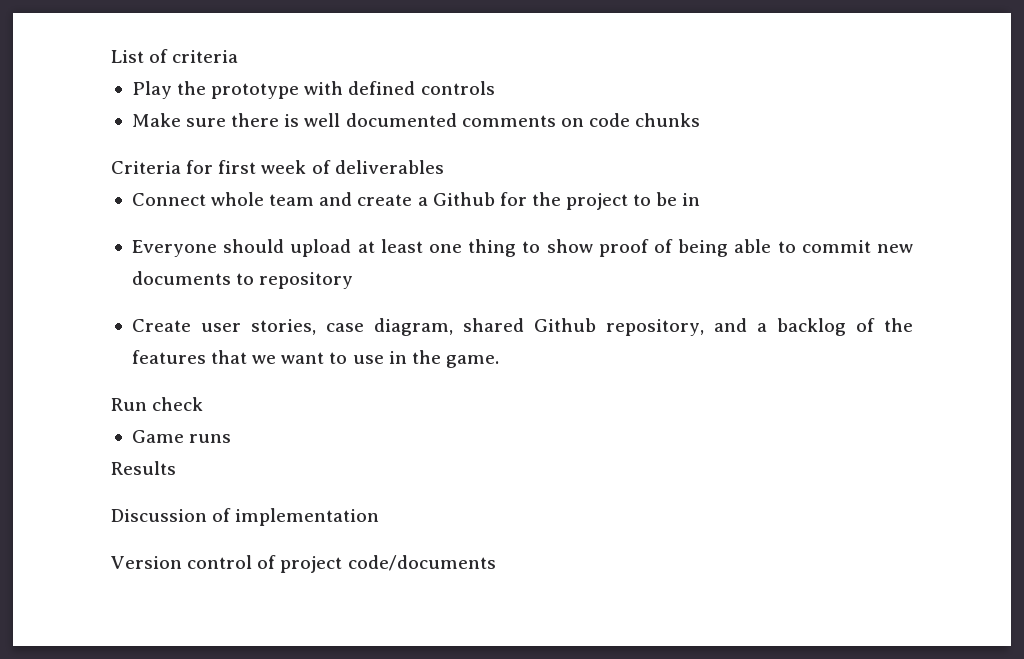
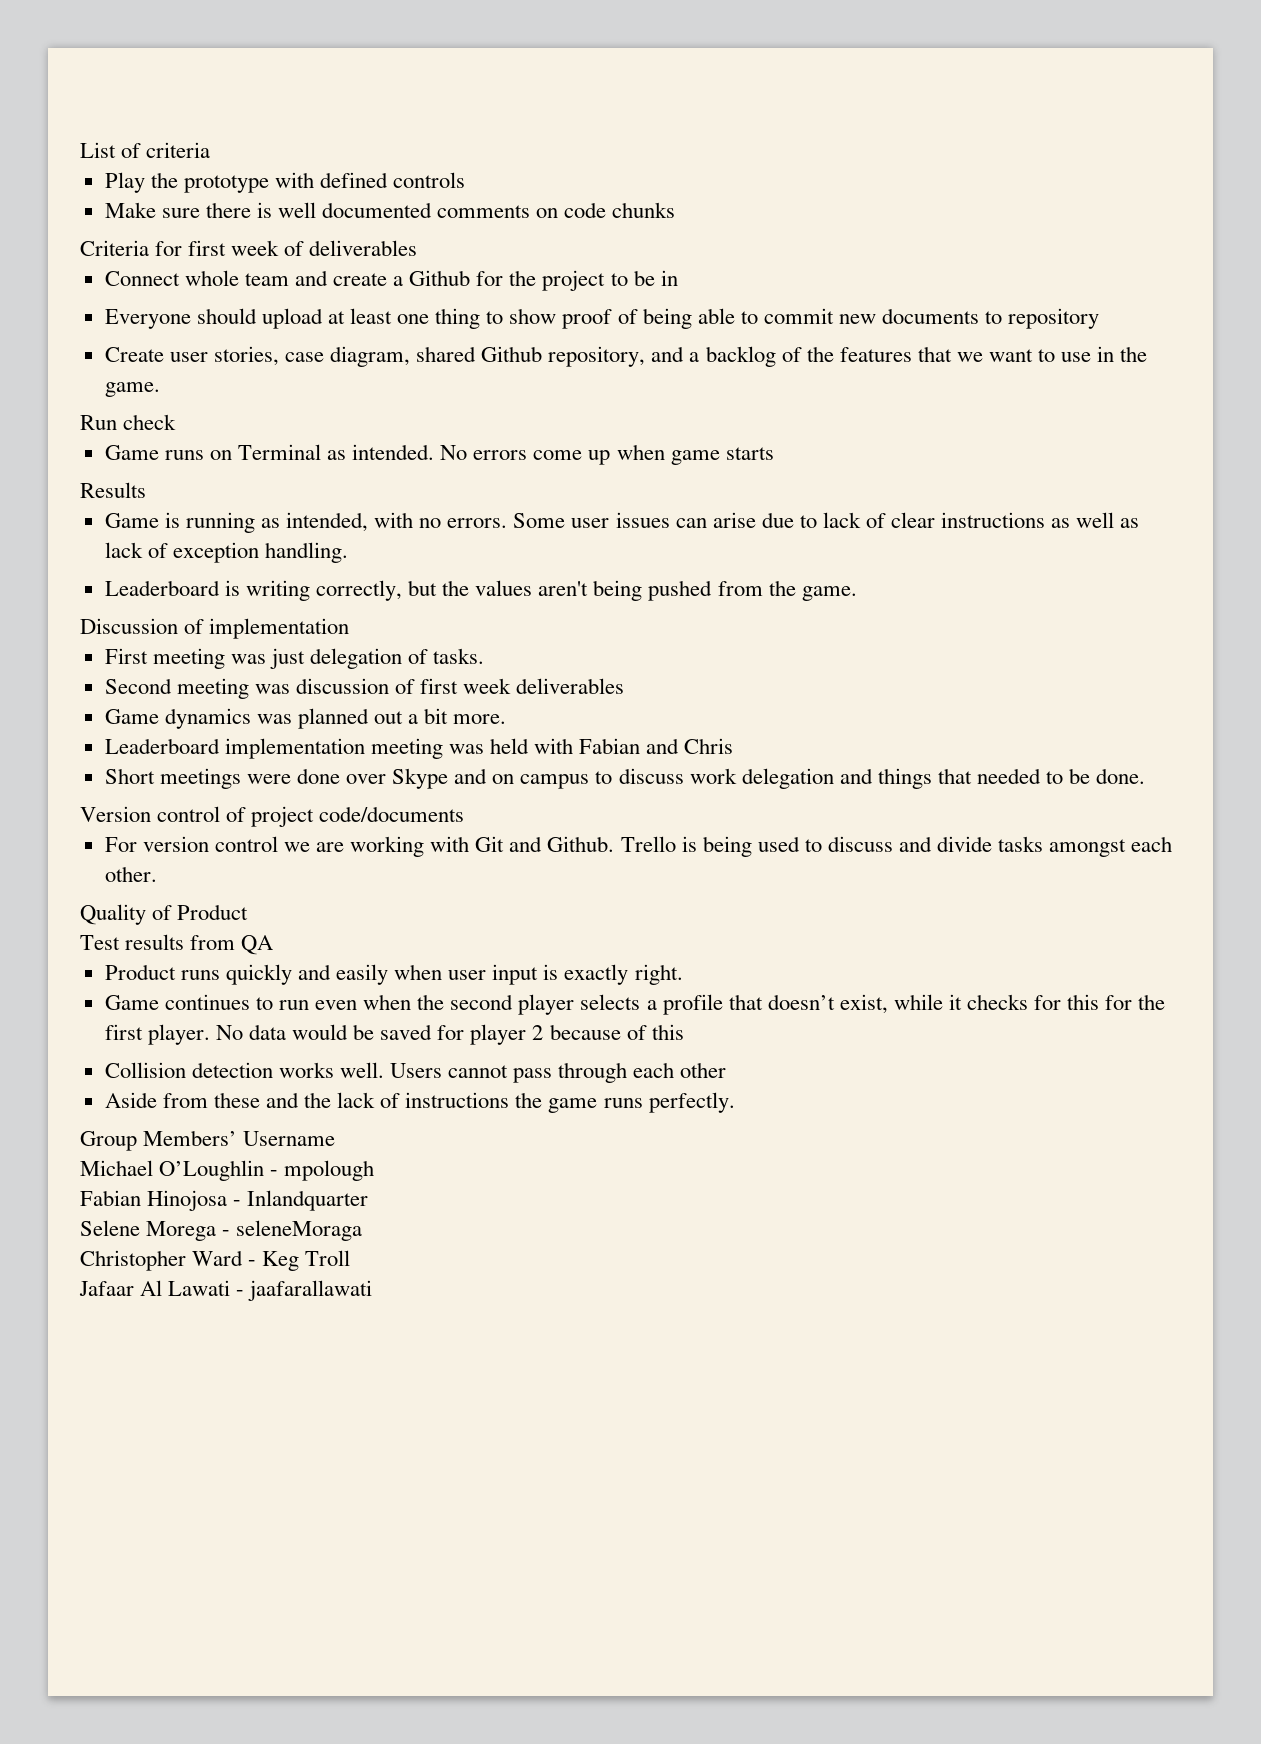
[111,461,176,475] [111,508,380,526] // Results // Discussion of implementation -> [209,444,774,465] [80,482,146,498] [104,512,1140,533] [104,542,348,563] [104,580,857,601] [80,618,350,639] [104,648,485,669] [104,678,625,699] [104,708,507,729] [104,738,734,759] [104,768,1146,789] on Terminal as intended. No errors come up when game starts // Results // Game is running as intended, with no errors. Some user issues can arise due to lack of clear instructions as well as lack of exception handling. // Leaderboard is writing correctly, but the values aren't being pushed from the game. // Discussion of implementation // First meeting was just delegation of tasks. // Second meeting was discussion of first week deliverables // Game dynamics was planned out a bit more. // Leaderboard implementation meeting was held with Fabian and Chris // Short meetings were done over Skype and on campus to discuss work delegation and things that needed to be done.
(496, 563) none -> [104,836,1173,857] [104,866,157,882] [80,904,249,925] [80,934,274,955] [104,964,683,985] [104,994,1166,1015] [104,1024,684,1045] [104,1062,727,1083] [104,1092,735,1113] [80,1130,336,1151] [80,1160,375,1181] [80,1190,369,1211] [80,1220,363,1241] [80,1250,351,1271] [79,1280,373,1301] // For version control we are working with Git and Github. Trello is being used to discuss and divide tasks amongst each other. // Quality of Product // Test results from QA // Product runs quickly and easily when user input is exactly right. // Game continues to run even when the second player selects a profile that doesn’t exist, while it checks for this for the first player. No data would be saved for player 2 because of this // Collision detection works well. Users cannot pass through each other // Aside from these and the lack of instructions the game runs perfectly. // Group Members’ Username // Michael O’Loughlin - mpolough // Fabian Hinojosa - Inlandquarter // Selene Morega - seleneMoraga // Christopher Ward - Keg Troll // Jafaar Al Lawati - jaafarallawati

